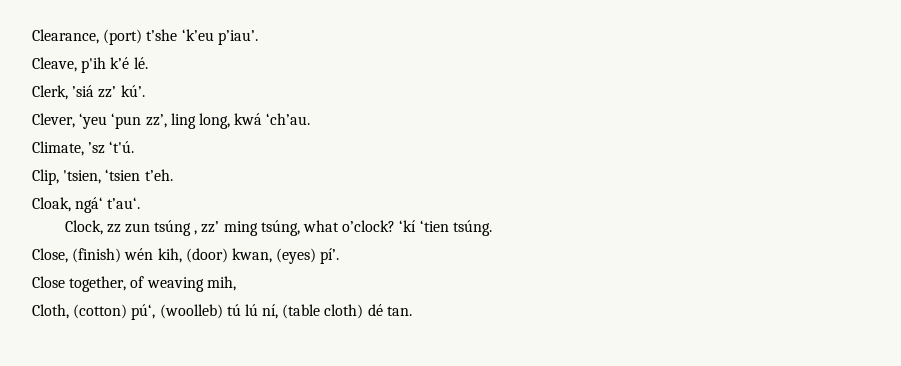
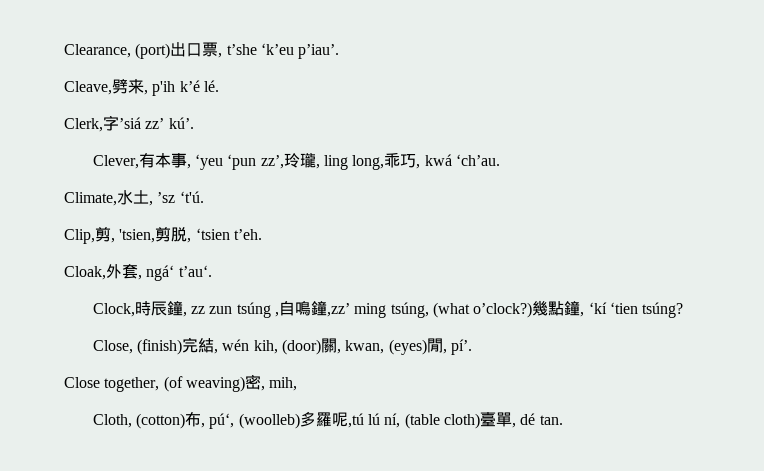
(143, 37) none -> [170,42,223,58] 出口票,
(77, 64) none -> [112,78,148,95] 劈来,
(68, 92) none -> [103,115,119,131] 字
(75, 120) none -> [138,153,191,169] 有本事,
[170,113,230,129] ling long, -> [283,153,421,170] 玲瓏, ling long,乖巧,
(84, 148) none -> [117,190,153,206] 水土,
[63,170,102,184] 'tsien, -> [95,227,192,243] 剪, 'tsien,剪脱,
(71, 204) none -> [106,264,142,280] 外套,
(103, 227) none -> [134,301,187,317] 時辰鐘,
[201,220,396,236] zz’ ming tsúng, what o’clock? -> [278,300,585,318] 自鳴鐘,zz’ ming tsúng, (what o’clock?)幾點鐘,
[452,220,492,236] tsúng. -> [642,302,684,318] tsúng?
(122, 255) none -> [182,337,219,354] 完結,
(228, 255) none -> [320,338,341,354] 關,
(317, 256) none -> [426,338,447,354] 閒,
[130,276,204,292] of weaving -> [163,374,265,392] (of weaving)密,
(128, 311) none -> [185,411,206,428] 布,
[226,304,241,316] tú -> [299,411,364,428] 多羅呢,tú
(364, 311) none -> [479,412,516,428] 臺單,

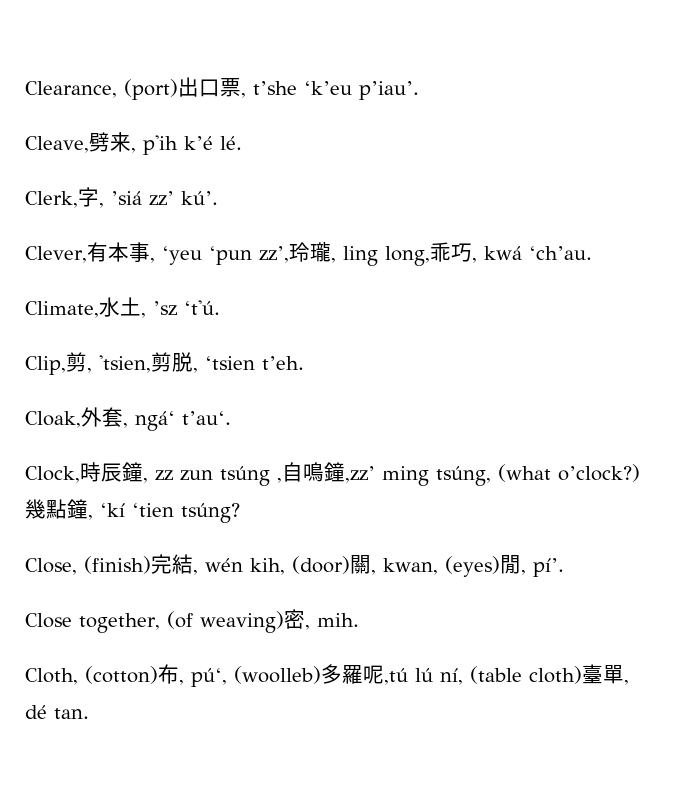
(119, 123) none -> [99,202,104,208] ,
[269,377,298,391] mih, -> [316,613,359,627] mih.

